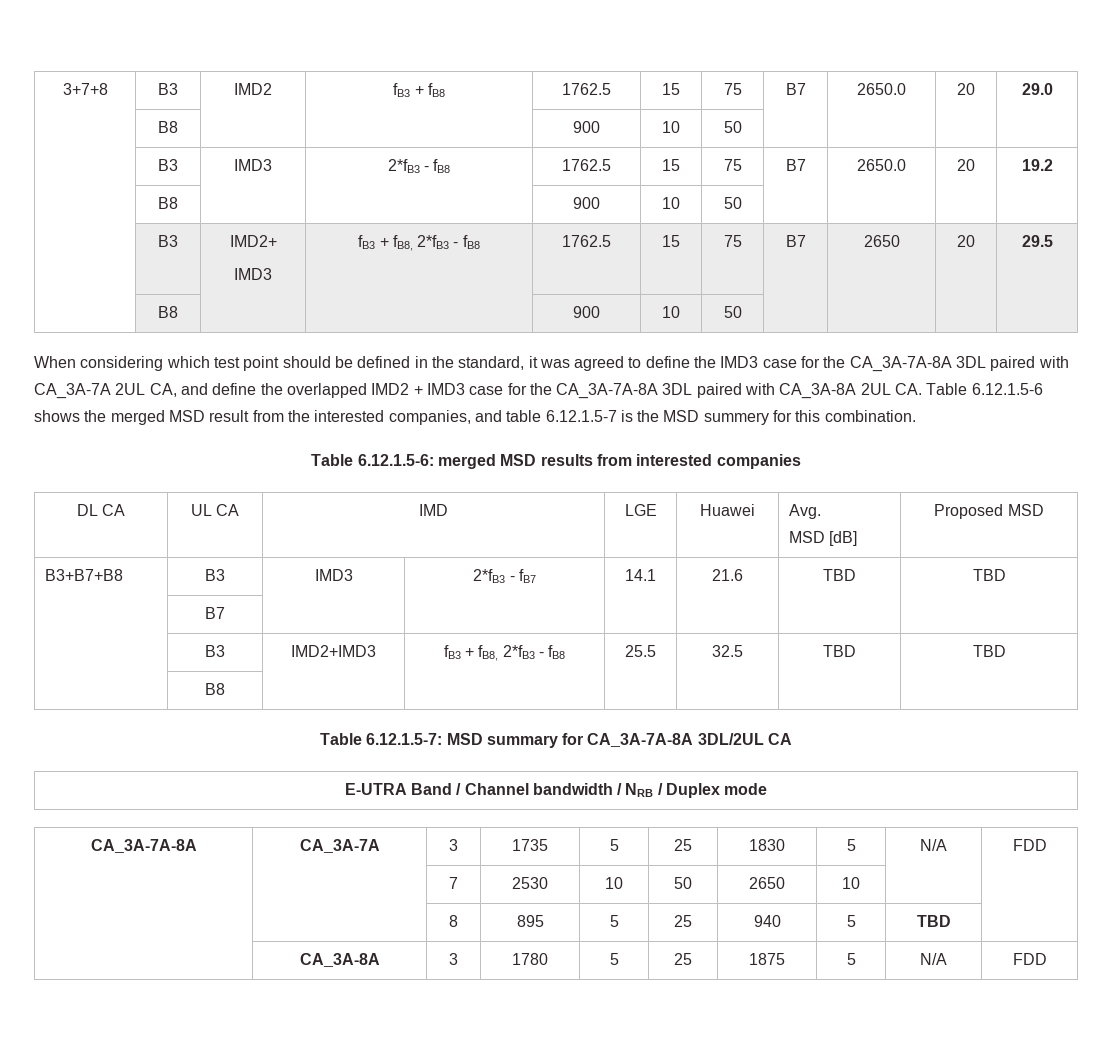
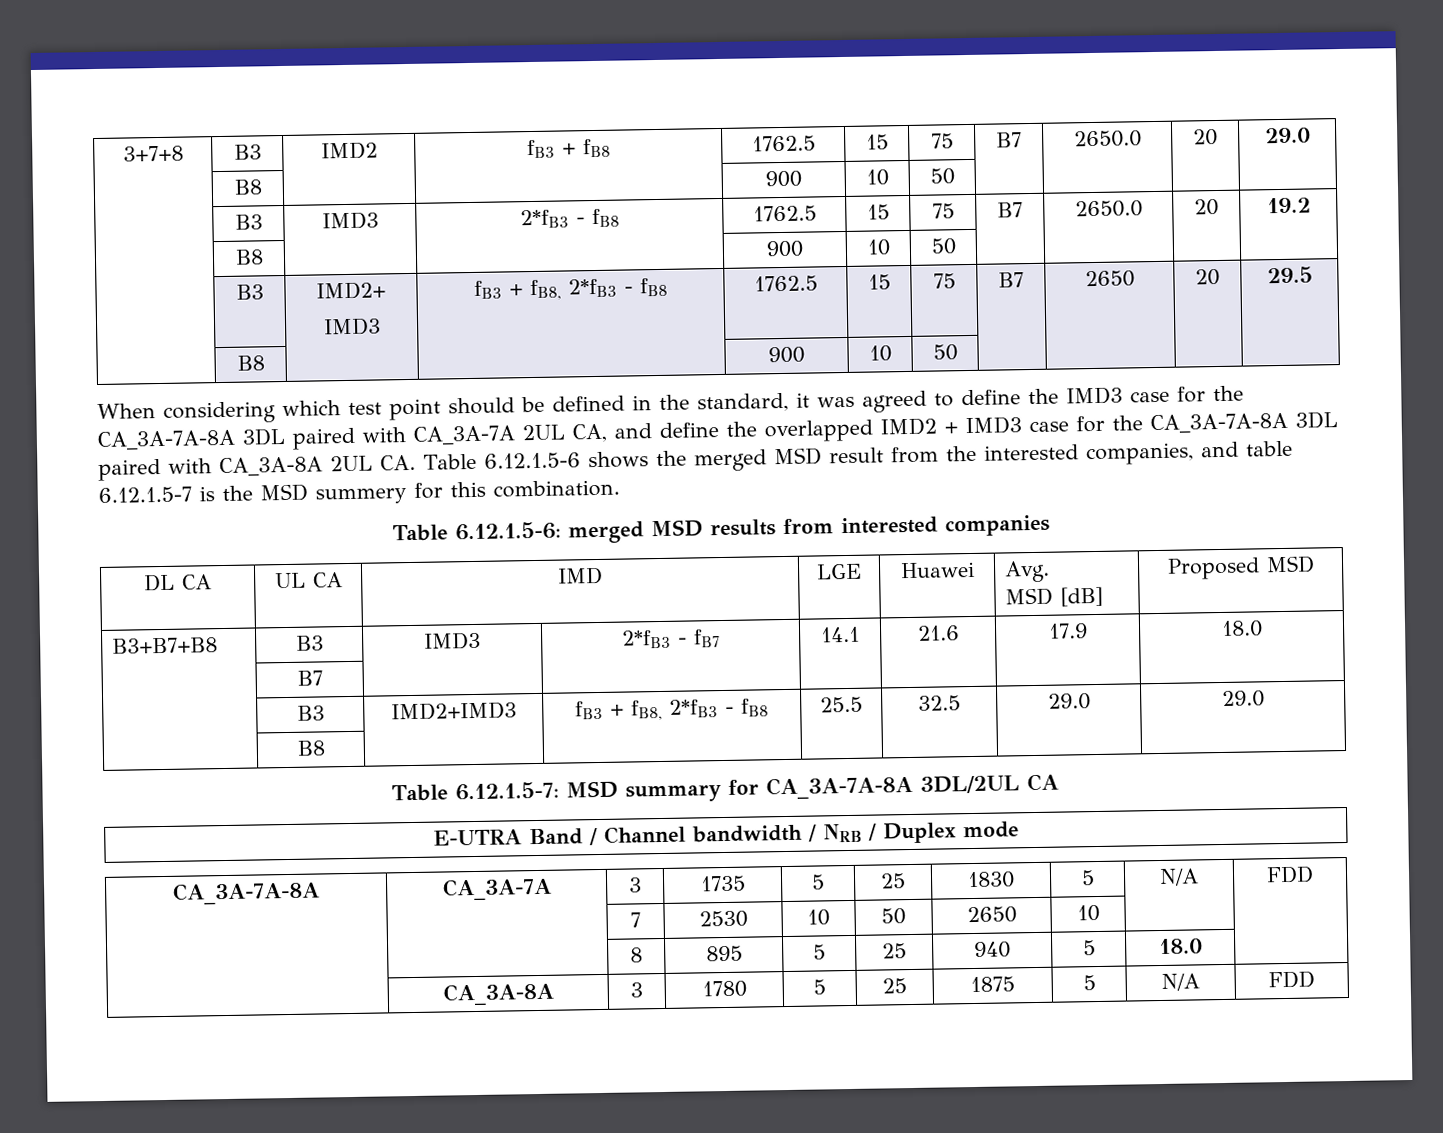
[823,569,856,581] [972,569,1006,581] TBD | TBD -> [1047,623,1088,639] [1220,620,1263,637] 17.9 | 18.0
[823,645,856,657] [972,645,1006,657] TBD | TBD -> [1047,693,1091,710] [1221,690,1265,707] 29.0 | 29.0
[916,915,951,927] TBD -> [1158,938,1203,955] 18.0

